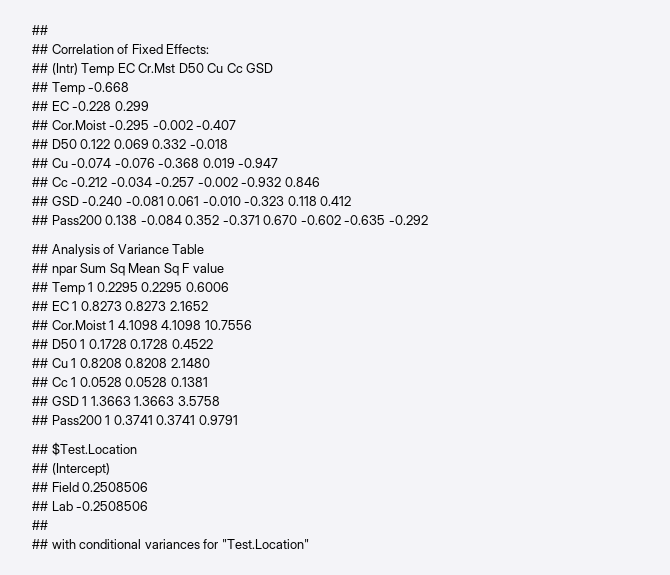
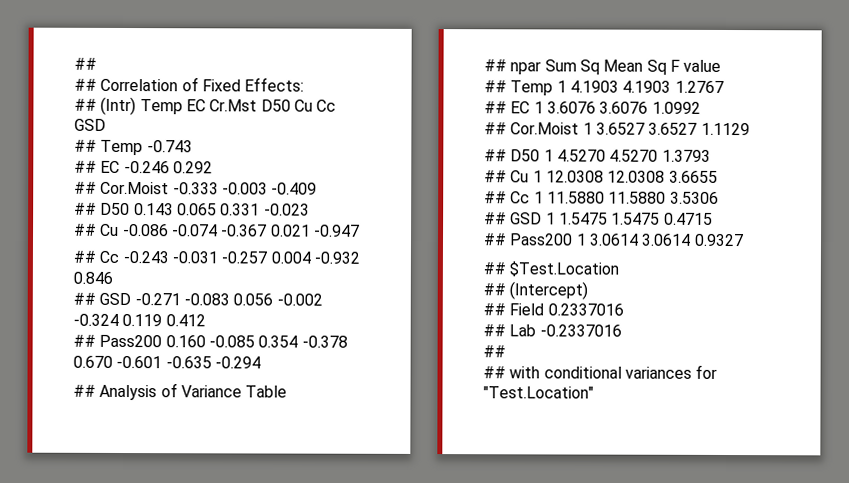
[88,82,130,92] [32,101,149,111] [32,120,237,130] [32,139,228,149] [32,158,235,168] -0.668 // ## EC -0.228 0.299 // ## Cor.Moist -0.295 -0.002 -0.407 // ## D50 0.122 0.069 0.332 -0.018 // ## Cu -0.074 -0.076 -0.368 0.019 -> [146,140,193,153] [74,160,213,174] [74,181,318,195] [74,202,310,216] [74,223,311,237] -0.743 // ## EC -0.246 0.292 // ## Cor.Moist -0.333 -0.003 -0.409 // ## D50 0.143 0.065 0.331 -0.023 // ## Cu -0.086 -0.074 -0.367 0.021
[71,177,238,187] -0.212 -0.034 -0.257 -0.002 -> [122,251,311,264] -0.243 -0.031 -0.257 0.004
[82,196,352,206] [32,215,428,225] -0.240 -0.081 0.061 -0.010 -0.323 0.118 0.412 // ## Pass200 0.138 -0.084 0.352 -0.371 0.670 -0.602 -0.635 -0.292 -> [134,293,323,306] [73,313,206,327] [73,334,348,348] [73,355,261,369] -0.271 -0.083 0.056 -0.002 -0.324 0.119 0.412 // ## Pass200 0.160 -0.085 0.354 -0.378 0.670 -0.601 -0.635 -0.294
[96,282,229,292] 0.2295 0.2295 0.6006 -> [569,80,724,93] 4.1903 4.1903 1.2767
[80,301,208,311] 0.8273 0.8273 2.1652 -> [546,101,701,114] 3.6076 3.6076 1.0992
[117,320,252,330] 4.1098 4.1098 10.7556 -> [595,122,750,136] 3.6527 3.6527 1.1129
[88,339,213,349] 0.1728 0.1728 0.4522 -> [556,149,711,162] 4.5270 4.5270 1.3793
[79,358,210,368] 0.8208 0.8208 2.1480 -> [545,170,718,183] 12.0308 12.0308 3.6655
[79,377,208,387] 0.0528 0.0528 0.1381 -> [546,191,719,204] 11.5880 11.5880 3.5306
[90,396,220,406] 1.3663 1.3663 3.5758 -> [558,212,713,225] 1.5475 1.5475 0.4715
[113,415,238,425] 0.3741 0.3741 0.9791 -> [588,233,744,247] 3.0614 3.0614 0.9327
[82,482,149,492] 0.2508506 -> [547,303,624,316] 0.2337016
[76,501,149,511] -0.2508506 -> [539,324,622,337] -0.2337016

